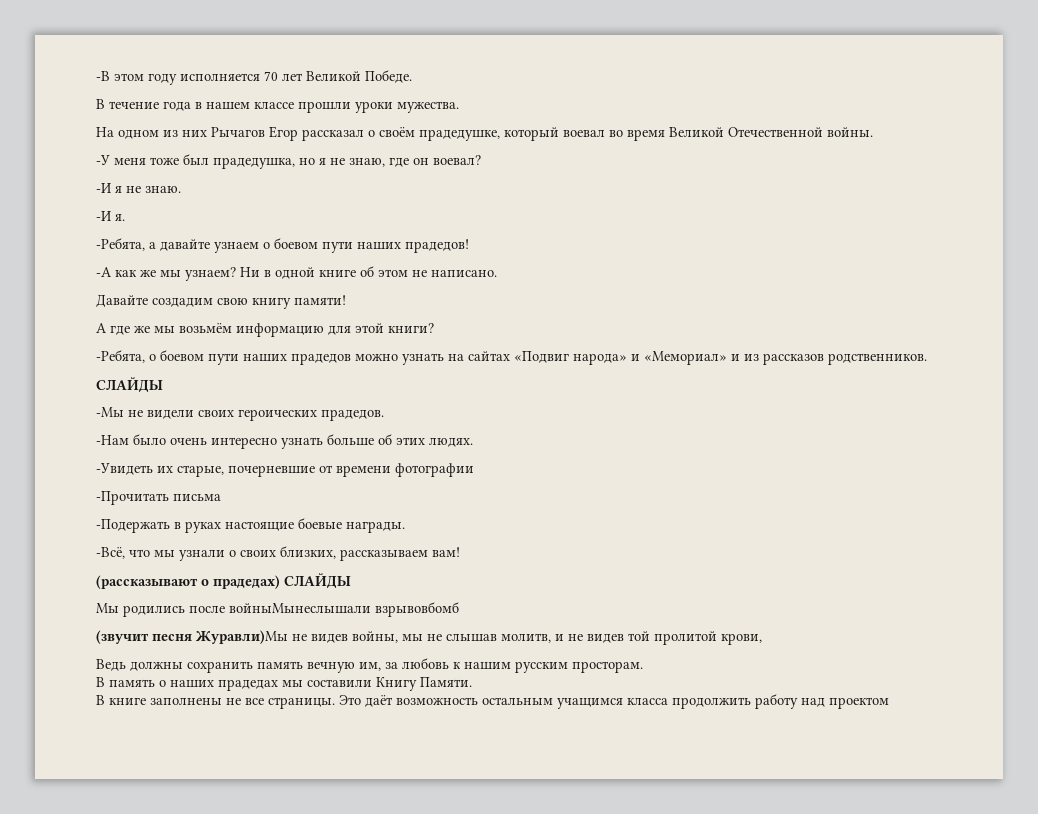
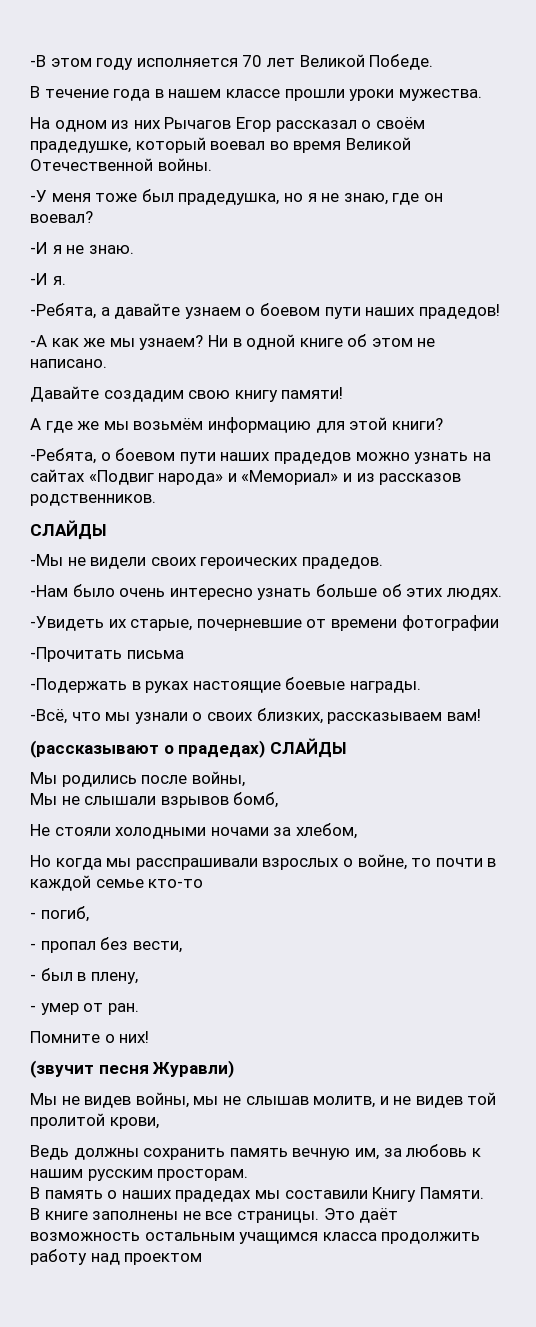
[229,602,459,617] войныМынеслышали взрывовбомб -> [191,771,245,787] [30,792,279,808] [30,823,357,839] [30,854,497,870] [30,875,204,891] [30,906,89,922] [30,937,182,953] [30,968,138,984] [30,1003,139,1015] [30,1031,150,1043] войны, // Мы не слышали взрывов бомб, // Не стояли холодными ночами за хлебом, // Но когда мы расспрашивали взрослых о войне, то почти в каждой семье кто-то // - погиб, // - пропал без вести, // - был в плену, // - умер от ран. // Помните о них!
[195,630,288,644] Журавли)Мы -> [152,1060,235,1078] [30,1093,57,1105] Журавли) // Мы

